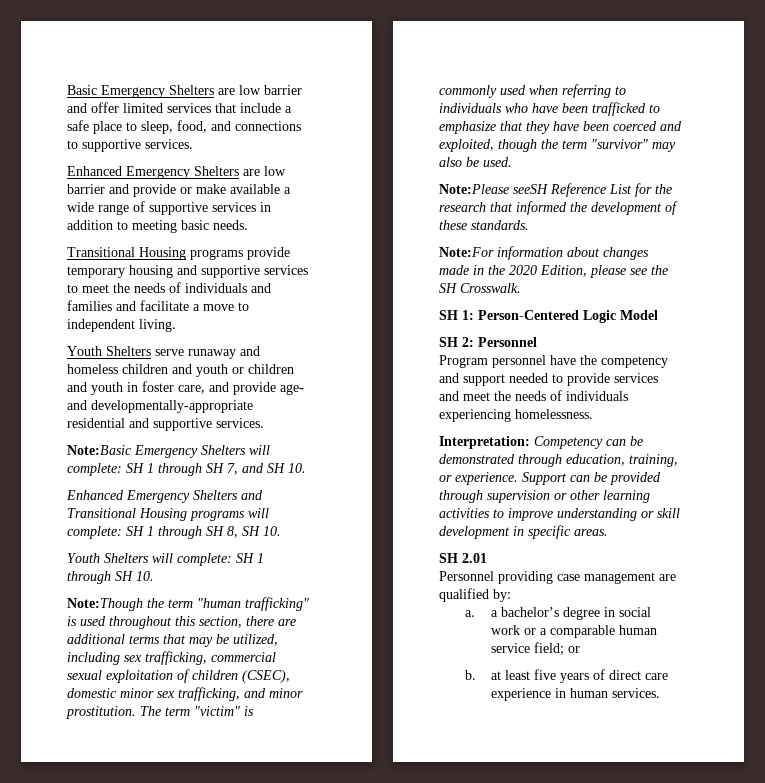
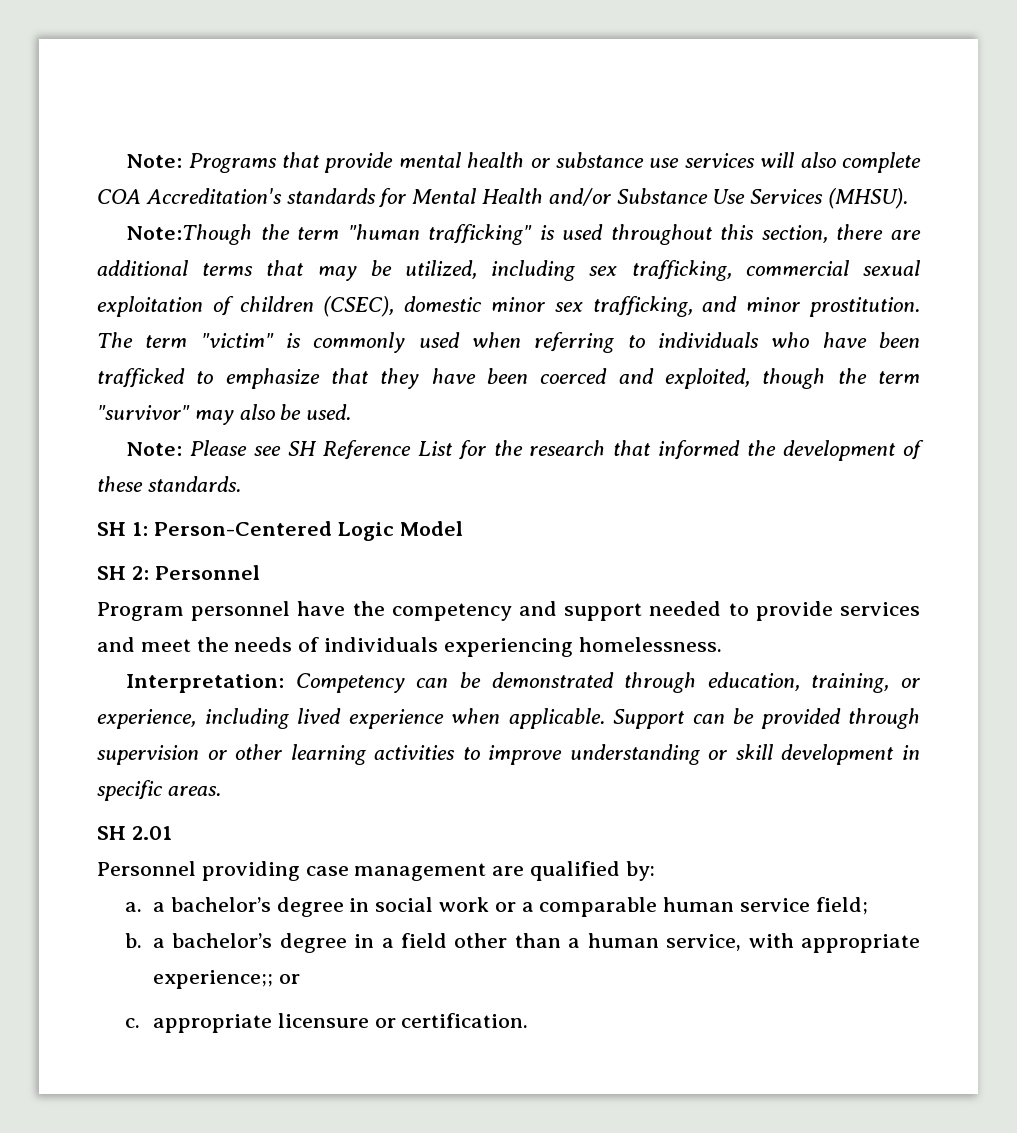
[67,85,302,98] [67,102,292,113] [67,120,301,134] [67,139,193,152] [67,166,286,179] [67,184,291,197] [67,201,271,215] [67,220,248,233] [67,247,290,260] [67,265,308,278] [67,282,271,293] [67,300,249,311] [67,319,176,332] [67,346,260,359] [67,364,294,377] [67,381,304,395] [67,400,253,413] [67,418,264,431] [67,445,270,458] [67,463,306,476] [66,490,263,503] [67,508,269,521] [67,526,281,539] [67,553,264,566] [67,571,154,584] Basic Emergency Shelters are low barrier and offer limited services that include a safe place to sleep, food, and connections to supportive services. // Enhanced Emergency Shelters are low barrier and provide or make available a wide range of supportive services in addition to meeting basic needs. // Transitional Housing programs provide temporary housing and supportive services to meet the needs of individuals and families and facilitate a move to independent living. // Youth Shelters serve runaway and homeless children and youth or children and youth in foster care, and provide age- and developmentally-appropriate residential and supportive services. // Note:Basic Emergency Shelters will complete: SH 1 through SH 7, and SH 10. // Enhanced Emergency Shelters and Transitional Housing programs will complete: SH 1 through SH 8, SH 10. // Youth Shelters will complete: SH 1 through SH 10. -> [126,152,921,173] [97,188,909,209] Note: Programs that provide mental health or substance use services will also complete COA Accreditation's standards for Mental Health and/or Substance Use Services (MHSU).
[439,184,548,194] Note:Please seeSH -> [126,440,317,456] Note: Please see SH
[439,246,649,260] [439,265,668,278] [439,283,521,293] // Note:For information about changes made in the 2020 Edition, please see the SH Crosswalk. -> (241, 484) none
[455,472,518,485] experience. -> [97,708,605,729] experience, including lived experience when applicable.
[567,646,580,653] [464,669,668,683] [490,688,660,701] or // b. at least five years of direct care experience in human services. -> [124,933,920,953] [152,970,300,989] [124,1013,529,1033] // b. a bachelor’s degree in a field other than a human service, with appropriate experience;; or // c. appropriate licensure or certification.

